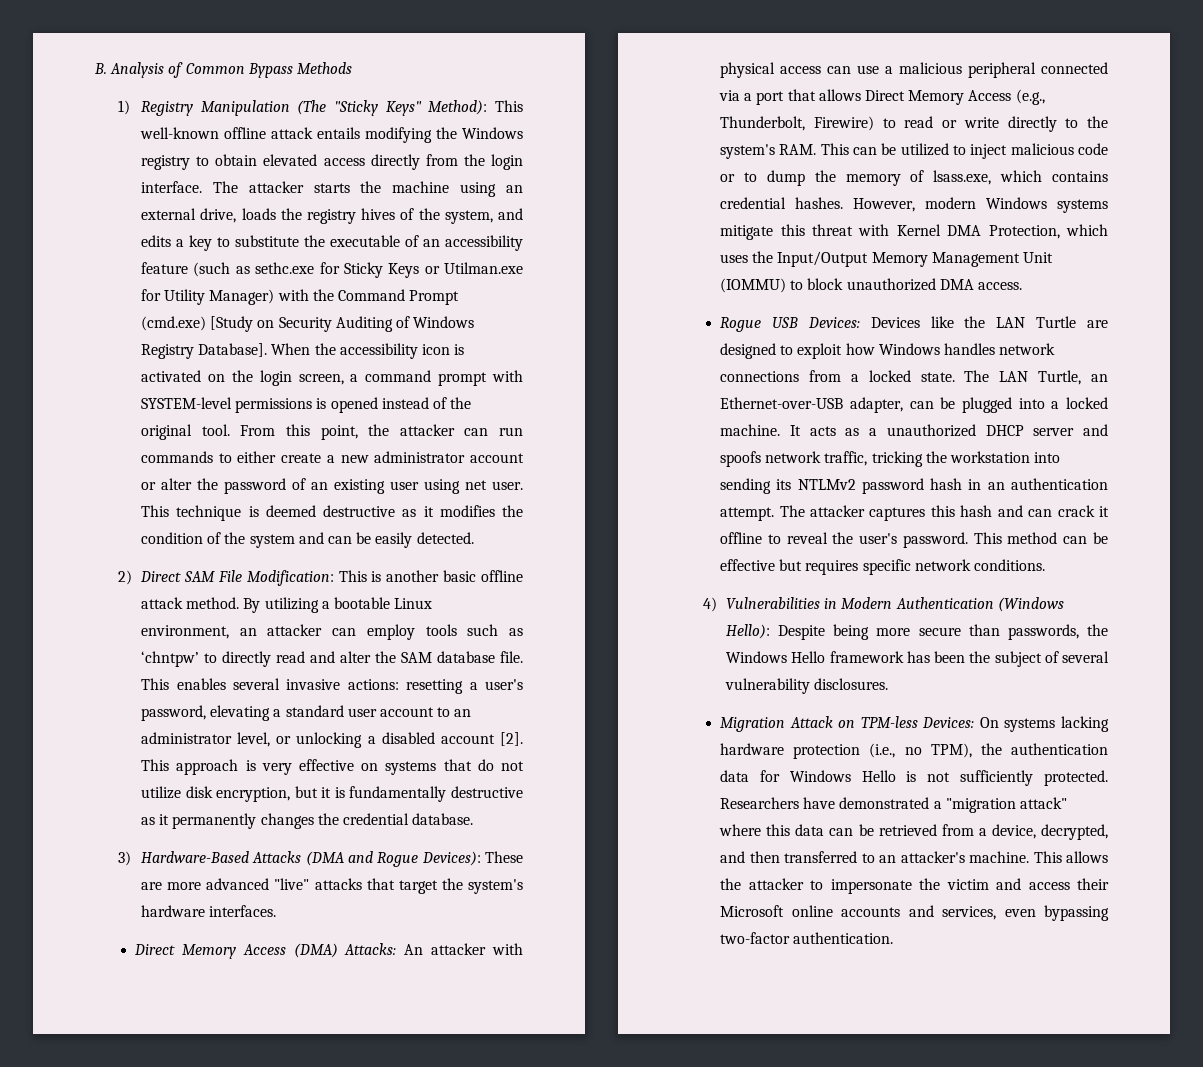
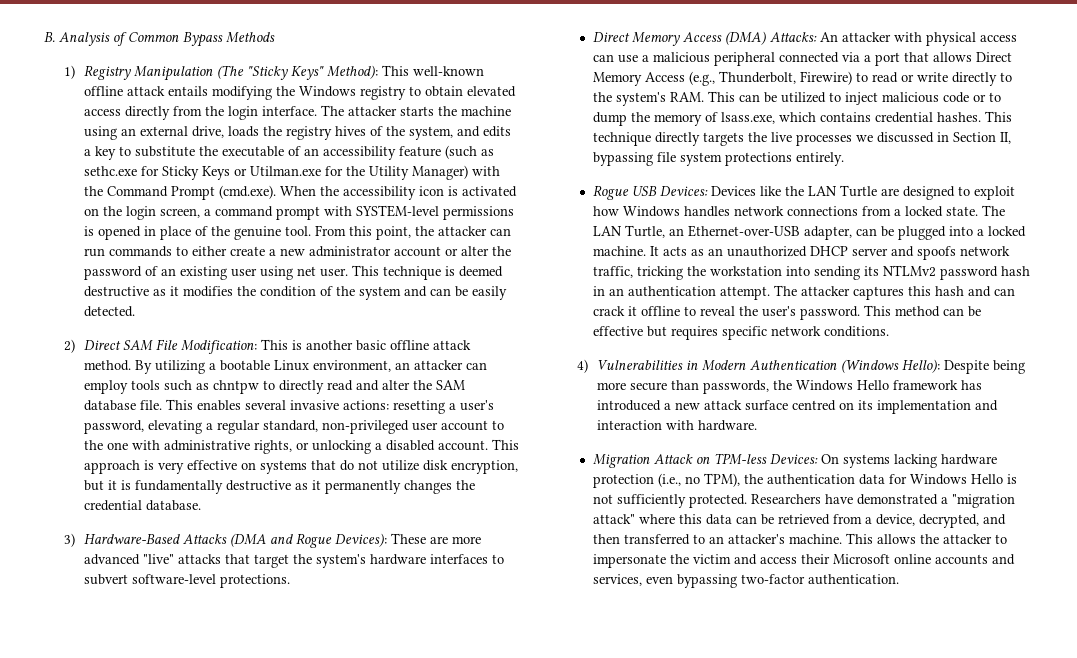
(162, 295) none -> [346,166,366,176] the
[141,316,475,332] [141,343,268,359] (cmd.exe) [Study on Security Auditing of Windows Registry Database]. -> [219,185,277,199] (cmd.exe).
[381,397,472,409] [141,424,193,440] instead of the original -> [144,226,282,240] in place of the genuine
[141,651,200,667] ‘chntpw’ -> [213,380,260,394] chntpw
[285,705,472,717] [141,732,271,747] standard user account to an administrator level, -> [217,420,505,434] [84,440,293,454] regular standard, non-privileged user account to the one with administrative rights,
[440,732,524,746] account [2]. -> [438,440,489,451] account.
[209,905,277,917] interfaces. -> [430,554,505,564] [84,574,291,588] interfaces to subvert software-level protections.
[853,197,1108,213] [720,224,1108,240] [720,251,1054,267] [720,278,1023,293] However, modern Windows systems mitigate this threat with Kernel DMA Protection, which uses the Input/Output Memory Management Unit (IOMMU) to block unauthorized DMA access. -> [985,111,1013,122] [593,132,1012,146] [593,152,845,166] This technique directly targets the live processes we discussed in Section II, bypassing file system protections entirely.
[869,428,878,436] a -> [708,248,724,256] an
[934,651,1109,667] [725,678,889,694] been the subject of several vulnerability disclosures. -> [597,400,999,414] [597,420,758,431] introduced a new attack surface centred on its implementation and interaction with hardware.

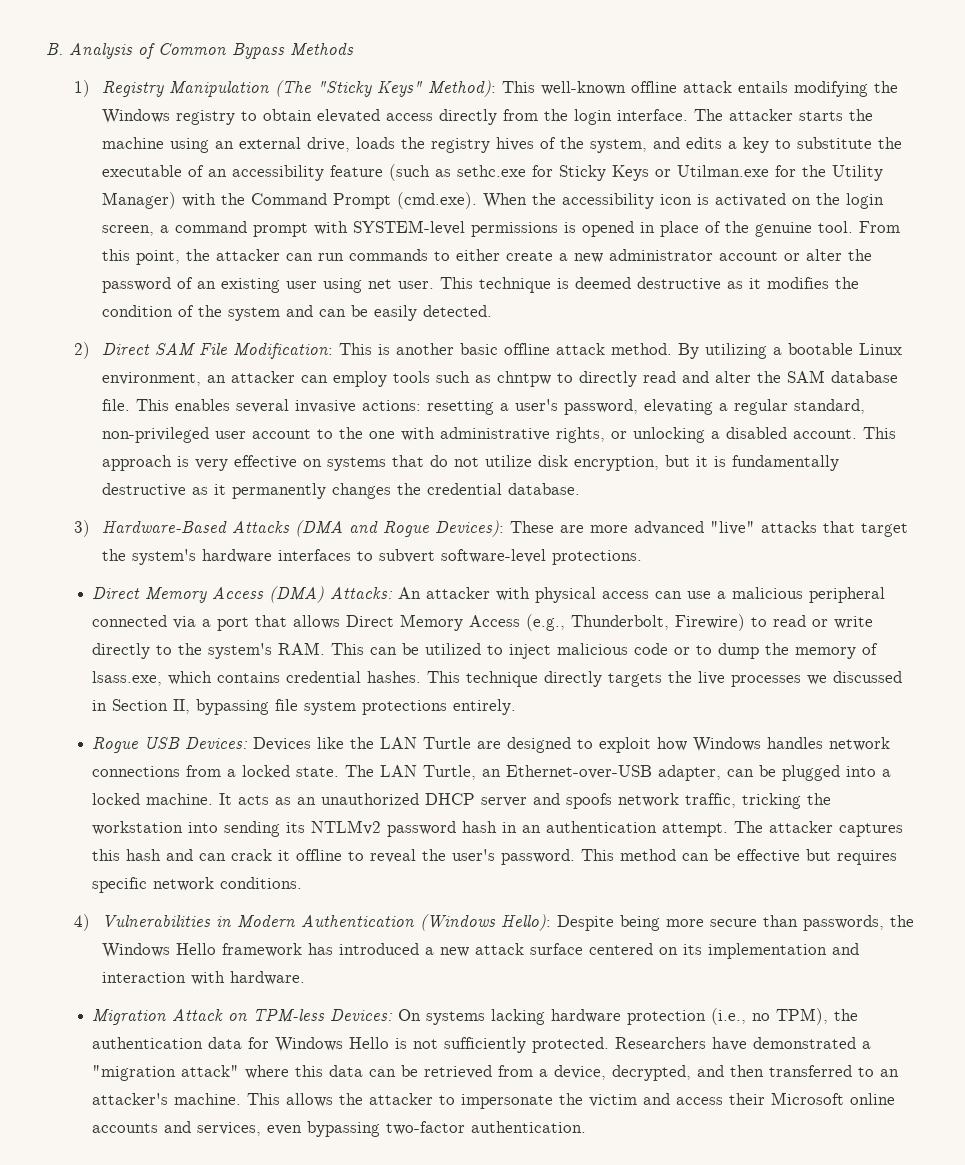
[792,400,837,411] centred -> [589,943,654,955] centered

